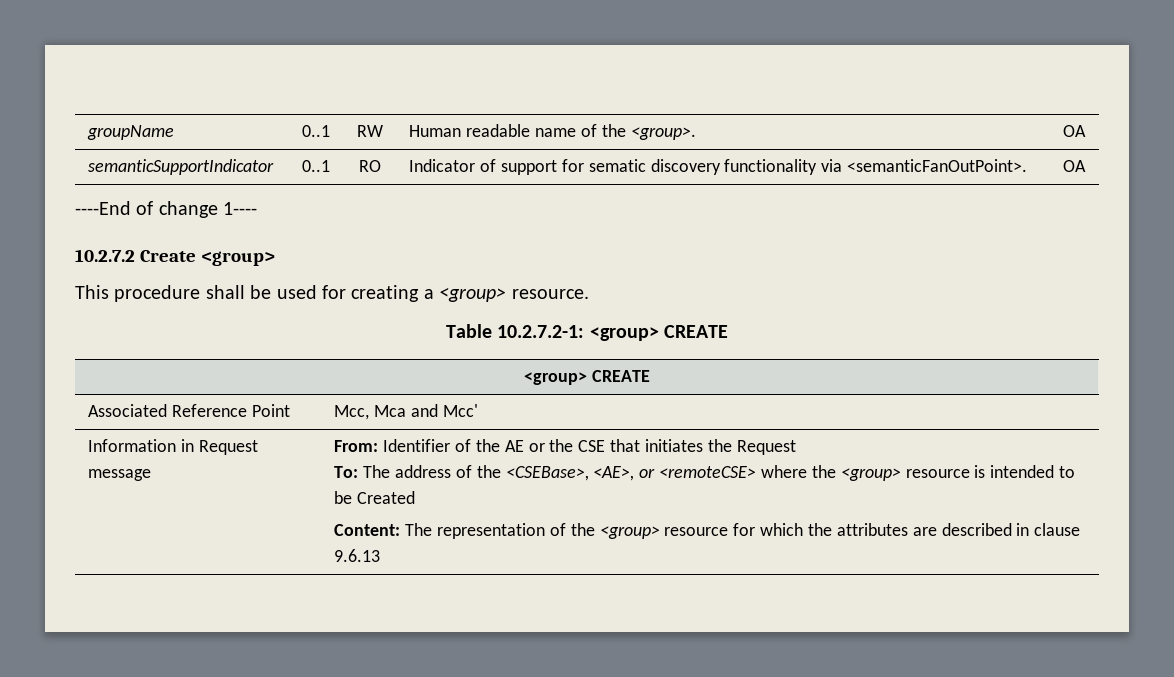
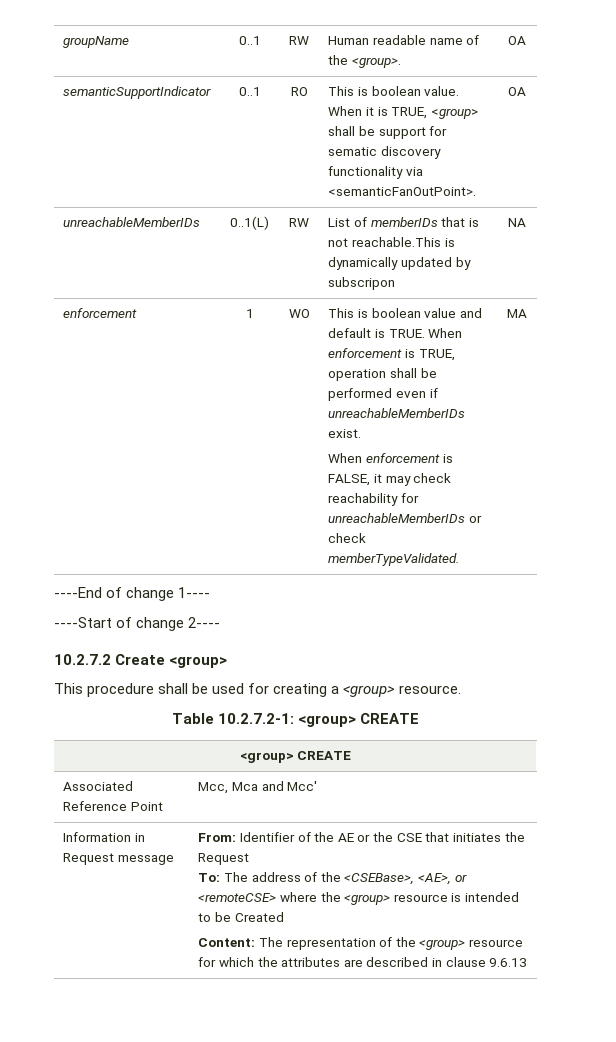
[409,159,497,172] Indicator of -> [328,86,460,96] [328,106,478,119] [328,126,375,136] This is boolean value. When it is TRUE, <group> shall be
(1086, 166) none -> [63,217,201,227] [230,216,269,230] [289,218,309,227] [328,217,479,227] [328,237,455,247] [328,257,471,270] [328,277,396,290] [507,218,526,227] [63,308,138,318] [245,309,254,318] [288,309,310,318] [328,308,482,318] [328,328,463,338] [328,348,455,361] [328,368,437,381] [328,388,438,401] [328,408,466,418] [328,429,362,438] [328,453,453,463] [328,473,452,486] [328,493,419,506] [328,513,482,523] [328,533,367,543] [328,553,460,566] [506,309,527,318] // unreachableMemberIDs | 0..1(L) | RW | List of memberIDs that is not reachable.This is dynamically updated by subscripon | NA // enforcement | 1 | WO | This is boolean value and default is TRUE. When enforcement is TRUE, operation shall be performed even if unreachableMemberIDs exist. // When enforcement is FALSE, it may check reachability for unreachableMemberIDs or check memberTypeValidated. | MA
(258, 208) none -> [54,617,221,631] // ----Start of change 2----

